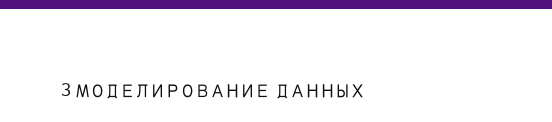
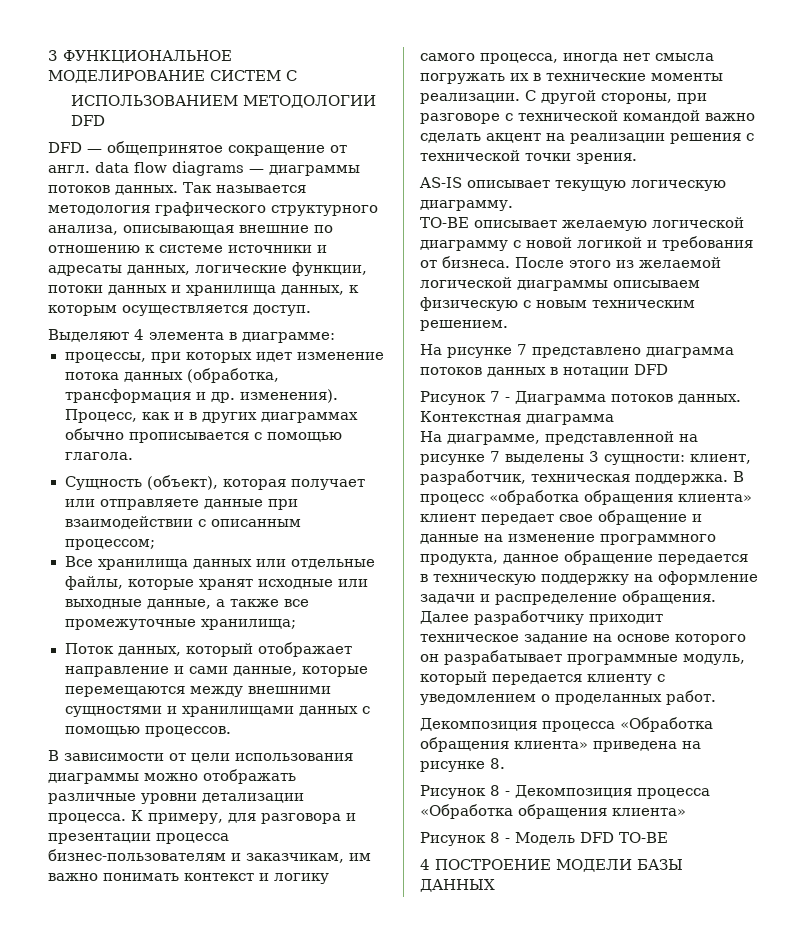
[61,83,271,99] 3 МОДЕЛИРОВАНИЕ -> [48,50,232,63] [48,70,297,83] [71,95,377,108] [71,115,106,126] [48,141,347,156] [48,161,360,176] [48,182,306,195] [48,202,378,216] [48,225,333,235] [48,245,327,253] [48,262,367,276] [48,285,359,296] [48,305,311,316] [48,329,335,343] [64,352,384,363] [64,368,279,383] [64,389,338,403] [64,409,358,423] [64,428,342,443] [64,452,133,460] [64,475,365,490] [64,499,298,510] [64,516,301,529] [64,539,155,550] [64,556,375,570] [64,576,368,590] [64,599,309,609] [64,619,296,630] [64,642,352,657] [64,666,368,677] [64,686,331,697] [64,706,370,717] [64,726,231,737] [48,750,353,763] [48,769,296,784] [48,793,304,804] [48,810,356,824] [48,833,229,844] [48,849,371,863] [48,873,329,884] [420,53,714,64] [420,73,723,84] [420,90,707,104] [420,110,755,124] [420,133,754,144] [420,150,637,164] [419,177,726,191] [420,200,513,211] [420,217,744,231] [420,236,753,251] [420,256,721,268] [420,277,700,291] [420,297,695,311] [420,320,508,331] [420,344,734,358] [420,364,668,377] [420,391,741,405] [420,411,614,425] [420,431,698,445] [420,451,751,465] [420,470,744,485] [420,490,752,505] [420,510,702,525] [420,534,716,545] [420,550,748,565] [420,571,758,585] [420,590,716,605] [420,610,663,625] [420,634,746,645] [420,650,745,665] [420,671,665,685] [420,690,716,705] [420,717,713,732] [420,737,701,752] [420,758,505,772] [420,785,710,799] [420,804,686,819] [420,832,668,846] [420,859,683,872] 3 ФУНКЦИОНАЛЬНОЕ МОДЕЛИРОВАНИЕ СИСТЕМ С // ИСПОЛЬЗОВАНИЕМ МЕТОДОЛОГИИ DFD // DFD — общепринятое сокращение от англ. data flow diagrams — диаграммы потоков данных. Так называется методология графического структурного анализа, описывающая внешние по отношению к системе источники и адресаты данных, логические функции, потоки данных и хранилища данных, к которым осуществляется доступ. // Выделяют 4 элемента в диаграмме: // процессы, при которых идет изменение потока данных (обработка, трансформация и др. изменения). Процесс, как и в других диаграммах обычно прописывается с помощью глагола. // Сущность (объект), которая получает или отправляете данные при взаимодействии с описанным процессом; // Все хранилища данных или отдельные файлы, которые хранят исходные или выходные данные, а также все промежуточные хранилища; // Поток данных, который отображает направление и сами данные, которые перемещаются между внешними сущностями и хранилищами данных с помощью процессов. // В зависимости от цели использования диаграммы можно отображать различные уровни детализации процесса. К примеру, для разговора и презентации процесса бизнес-пользователям и заказчикам, им важно понимать контекст и логику самого процесса, иногда нет смысла погружать их в технические моменты реализации. С другой стороны, при разговоре с технической командой важно сделать акцент на реализации решения с технической точки зрения. // AS-IS описывает текущую логическую диаграмму. // TO-BE описывает желаемую логической диаграмму с новой логикой и требования от бизнеса. После этого из желаемой логической диаграммы описываем физическую с новым техническим решением. // На рисунке 7 представлено диаграмма потоков данных в нотации DFD // Рисунок 7 - Диаграмма потоков данных. Контекстная диаграмма // На диаграмме, представленной на рисунке 7 выделены 3 сущности: клиент, разработчик, техническая поддержка. В процесс «обработка обращения клиента» клиент передает свое обращение и данные на изменение программного продукта, данное обращение передается в техническую поддержку на оформление задачи и распределение обращения. Далее разработчику приходит техническое задание на основе которого он разрабатывает программные модуль, который передается клиенту с уведомлением о проделанных работ. // Декомпозиция процесса «Обработка обращения клиента» приведена на рисунке 8. // Рисунок 8 - Декомпозиция процесса «Обработка обращения клиента» // Рисунок 8 - Модель DFD TO-BE // 4 ПОСТРОЕНИЕ МОДЕЛИ БАЗЫ

